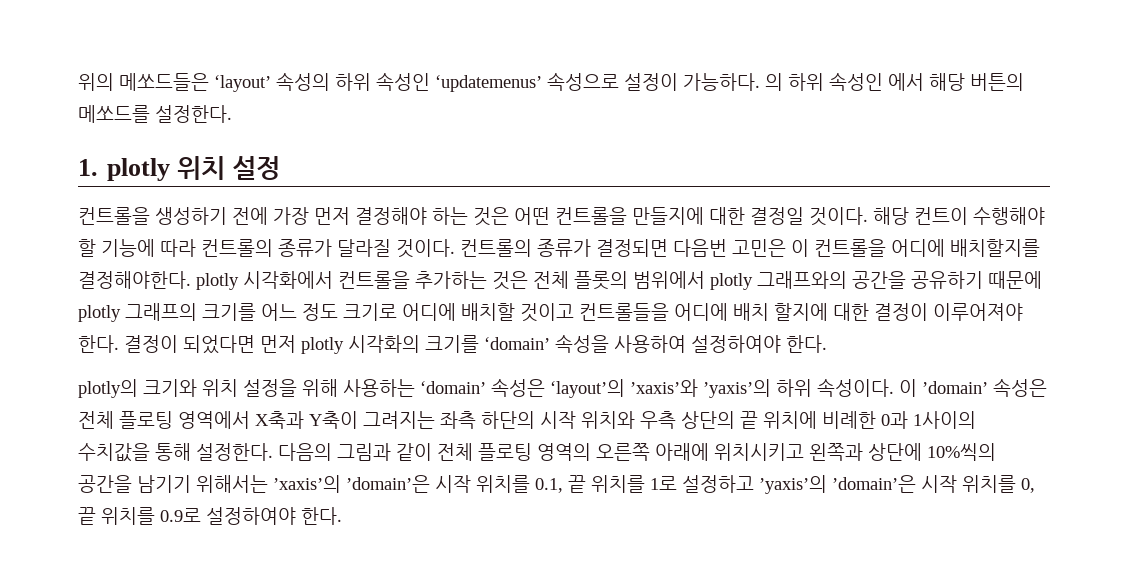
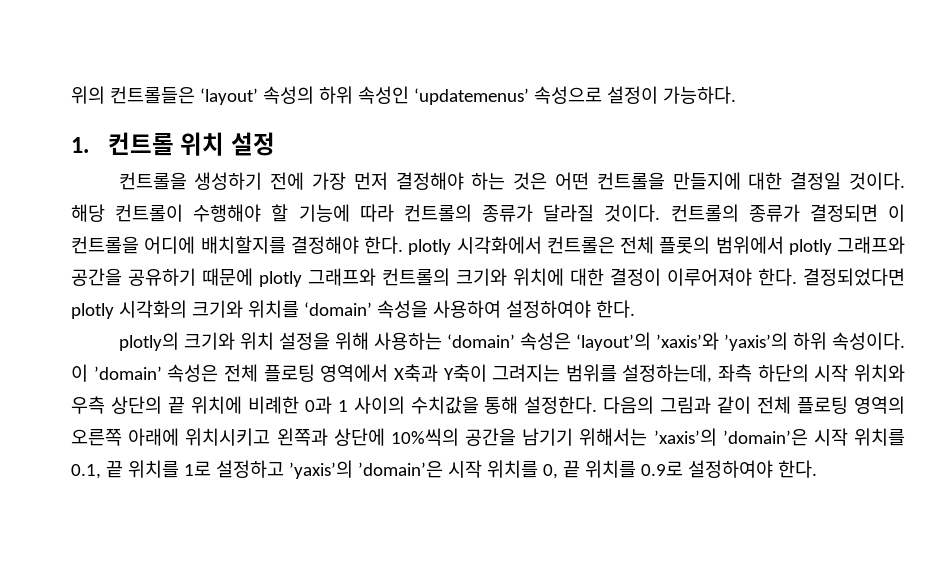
[119,73,209,91] 메쏘드들은 -> [109,86,195,104] 컨트롤들은
[765,72,1024,91] [78,105,232,123] 의 하위 속성인 에서 해당 버튼의 메쏘드를 설정한다. -> (736, 95) none
[107,158,171,181] plotly -> [107,132,174,156] 컨트롤
[914,207,968,225] 컨트이 -> [115,204,184,222] 컨트롤이
[673,239,786,257] 다음번 고민은 -> (878, 213) none
[78,271,528,290] 결정해야한다. plotly 시각화에서 컨트롤을 추가하는 것은 -> [290,236,615,255] 결정해야 한다. plotly 시각화에서 컨트롤은
[757,271,847,289] 그래프와의 -> [837,236,905,254] 그래프와
[125,303,1023,322] [78,335,479,354] 그래프의 크기를 어느 정도 크기로 어디에 배치할 것이고 컨트롤들을 어디에 배치 할지에 대한 결정이 이루어져야 한다. 결정이 되었다면 먼저 plotly 시각화의 크기를 -> [308,268,905,286] [71,300,299,319] 그래프와 컨트롤의 크기와 위치에 대한 결정이 이루어져야 한다. 결정되었다면 plotly 시각화의 크기와 위치를
(435, 420) none -> [565,364,713,383] 범위를 설정하는데,
[913,411,976,429] 1사이의 -> [337,396,405,414] 1 사이의

